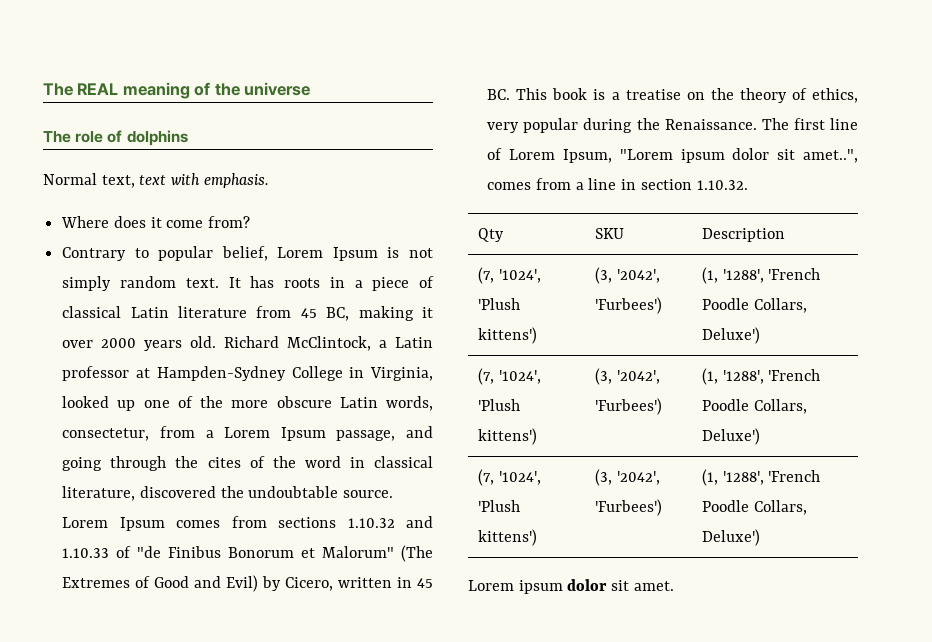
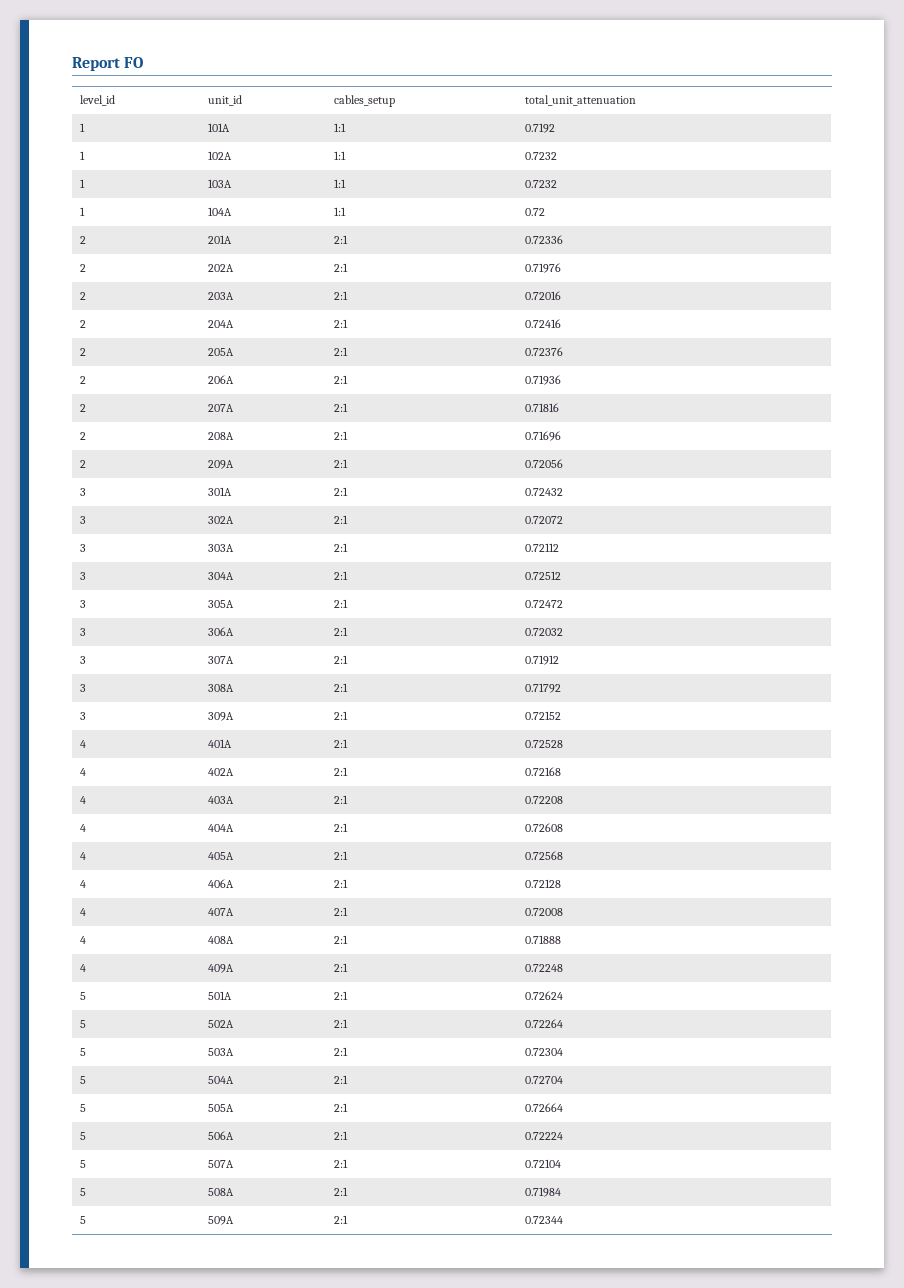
[43,82,311,99] [43,130,188,146] [43,173,269,188] [61,216,251,228] [62,246,433,261] [62,276,434,291] [62,306,434,321] [62,336,434,351] [62,366,433,381] [62,396,433,411] [62,426,433,441] [62,456,433,471] [62,486,394,501] [62,516,433,531] [62,545,434,562] [62,575,434,592] [487,88,858,103] [487,118,858,133] [487,148,858,163] [487,178,748,190] [477,228,504,242] [594,228,624,239] [701,228,785,242] [477,267,541,284] [477,298,520,310] [477,327,537,344] [594,267,660,284] [594,297,662,314] [701,267,821,284] [701,298,807,313] [701,327,760,344] [477,368,541,385] [477,399,520,411] [477,428,537,445] [594,368,660,385] [594,398,662,415] [701,368,821,385] [701,399,807,414] [701,428,760,445] [477,469,541,486] [477,500,520,512] [477,529,537,546] [594,469,660,486] [594,499,662,516] [701,469,821,486] [701,500,807,515] [701,529,760,546] [468,579,674,594] The REAL meaning of the universe // The role of dolphins // Normal text, text with emphasis. // Where does it come from? // Contrary to popular belief, Lorem Ipsum is not simply random text. It has roots in a piece of classical Latin literature from 45 BC, making it over 2000 years old. Richard McClintock, a Latin professor at Hampden-Sydney College in Virginia, looked up one of the more obscure Latin words, consectetur, from a Lorem Ipsum passage, and going through the cites of the word in classical literature, discovered the undoubtable source. Lorem Ipsum comes from sections 1.10.32 and 1.10.33 of "de Finibus Bonorum et Malorum" (The Extremes of Good and Evil) by Cicero, written in 45 BC. This book is a treatise on the theory of ethics, very popular during the Renaissance. The first line of Lorem Ipsum, "Lorem ipsum dolor sit amet..", comes from a line in section 1.10.32. // Qty | SKU | Description // (7, '1024', 'Plush kittens') | (3, '2042', 'Furbees') | (1, '1288', 'French Poodle Collars, Deluxe') // (7, '1024', 'Plush kittens') | (3, '2042', 'Furbees') | (1, '1288', 'French Poodle Collars, Deluxe') // (7, '1024', 'Plush kittens') | (3, '2042', 'Furbees') | (1, '1288', 'French Poodle Collars, Deluxe') // Lorem ipsum dolor sit amet. -> [72,57,144,71] [80,95,116,106] [208,95,243,106] [334,95,396,107] [525,95,637,106] [80,123,86,132] [208,123,231,132] [334,123,347,132] [525,123,556,133] [80,151,86,160] [208,151,233,160] [334,151,347,160] [525,152,558,160] [80,179,86,188] [208,179,233,188] [334,179,347,188] [525,180,558,188] [80,207,86,216] [208,207,233,216] [334,207,347,216] [525,208,546,216] [80,236,87,244] [208,235,233,244] [334,235,349,244] [525,235,564,244] [80,264,87,272] [208,264,235,272] [334,263,349,272] [525,263,562,273] [80,292,87,300] [208,292,235,300] [334,291,349,300] [525,291,562,300] [80,320,87,328] [208,320,235,328] [334,319,349,328] [525,319,562,328] [80,348,87,356] [208,348,235,356] [334,347,349,356] [525,347,564,356] [80,376,87,384] [208,375,235,384] [334,375,349,384] [525,375,562,385] [80,404,87,412] [208,404,235,412] [334,403,349,412] [525,403,560,412] [80,432,87,440] [208,432,235,440] [334,431,349,440] [525,431,562,441] [80,460,87,468] [208,460,235,469] [334,459,349,468] [525,459,564,468] [80,488,87,496] [208,487,233,496] [334,487,349,496] [525,488,564,496] [80,516,87,524] [208,516,235,524] [334,515,349,524] [525,516,564,524] [80,544,87,552] [208,544,235,552] [334,543,349,552] [525,543,560,552] [80,572,87,580] [208,572,235,580] [334,571,349,580] [525,571,562,580] [80,600,87,608] [208,600,235,608] [334,599,349,608] [525,600,564,608] [80,628,87,636] [208,627,235,636] [334,627,349,636] [525,628,564,636] [80,656,87,664] [208,656,235,664] [334,655,349,664] [525,655,560,665] [80,684,87,692] [208,684,235,692] [334,683,349,692] [525,683,562,693] [80,712,87,720] [208,712,235,721] [334,711,349,720] [525,711,562,720] [80,740,87,748] [208,739,233,748] [334,739,349,748] [525,740,564,748] [80,768,87,776] [208,768,235,776] [334,767,349,776] [525,767,562,776] [80,796,87,804] [208,796,235,804] [334,795,349,804] [525,796,564,804] [80,824,87,832] [208,824,235,832] [334,823,349,832] [525,823,564,832] [80,852,87,860] [208,852,235,860] [334,851,349,860] [525,851,564,860] [80,880,87,888] [208,879,235,888] [334,879,349,888] [525,879,562,888] [80,908,87,916] [208,908,235,916] [334,907,349,916] [525,908,564,916] [80,936,87,944] [208,936,235,944] [334,935,349,944] [525,935,562,944] [80,964,87,972] [208,964,235,973] [334,963,349,972] [525,964,564,972] [80,992,87,1000] [208,991,233,1000] [334,991,349,1000] [525,991,564,1000] [80,1020,87,1028] [208,1020,235,1028] [334,1019,349,1028] [525,1019,564,1028] [80,1048,87,1056] [208,1048,235,1056] [334,1047,349,1056] [525,1048,564,1056] [80,1076,87,1084] [208,1076,235,1084] [334,1075,349,1084] [525,1076,564,1084] [80,1104,87,1112] [208,1104,235,1112] [334,1103,349,1112] [525,1103,564,1112] [80,1132,87,1140] [208,1131,235,1140] [334,1131,349,1140] [525,1132,564,1140] [80,1160,87,1168] [208,1160,235,1168] [334,1159,349,1168] [525,1159,562,1168] [80,1188,87,1196] [208,1188,235,1196] [334,1187,349,1196] [525,1187,562,1197] [80,1216,87,1224] [208,1216,235,1225] [334,1215,349,1224] [525,1216,564,1224] Report FO // level_id | unit_id | cables_setup | total_unit_attenuation // 1 | 101A | 1:1 | 0.7192 // 1 | 102A | 1:1 | 0.7232 // 1 | 103A | 1:1 | 0.7232 // 1 | 104A | 1:1 | 0.72 // 2 | 201A | 2:1 | 0.72336 // 2 | 202A | 2:1 | 0.71976 // 2 | 203A | 2:1 | 0.72016 // 2 | 204A | 2:1 | 0.72416 // 2 | 205A | 2:1 | 0.72376 // 2 | 206A | 2:1 | 0.71936 // 2 | 207A | 2:1 | 0.71816 // 2 | 208A | 2:1 | 0.71696 // 2 | 209A | 2:1 | 0.72056 // 3 | 301A | 2:1 | 0.72432 // 3 | 302A | 2:1 | 0.72072 // 3 | 303A | 2:1 | 0.72112 // 3 | 304A | 2:1 | 0.72512 // 3 | 305A | 2:1 | 0.72472 // 3 | 306A | 2:1 | 0.72032 // 3 | 307A | 2:1 | 0.71912 // 3 | 308A | 2:1 | 0.71792 // 3 | 309A | 2:1 | 0.72152 // 4 | 401A | 2:1 | 0.72528 // 4 | 402A | 2:1 | 0.72168 // 4 | 403A | 2:1 | 0.72208 // 4 | 404A | 2:1 | 0.72608 // 4 | 405A | 2:1 | 0.72568 // 4 | 406A | 2:1 | 0.72128 // 4 | 407A | 2:1 | 0.72008 // 4 | 408A | 2:1 | 0.71888 // 4 | 409A | 2:1 | 0.72248 // 5 | 501A | 2:1 | 0.72624 // 5 | 502A | 2:1 | 0.72264 // 5 | 503A | 2:1 | 0.72304 // 5 | 504A | 2:1 | 0.72704 // 5 | 505A | 2:1 | 0.72664 // 5 | 506A | 2:1 | 0.72224 // 5 | 507A | 2:1 | 0.72104 // 5 | 508A | 2:1 | 0.71984 // 5 | 509A | 2:1 | 0.72344

